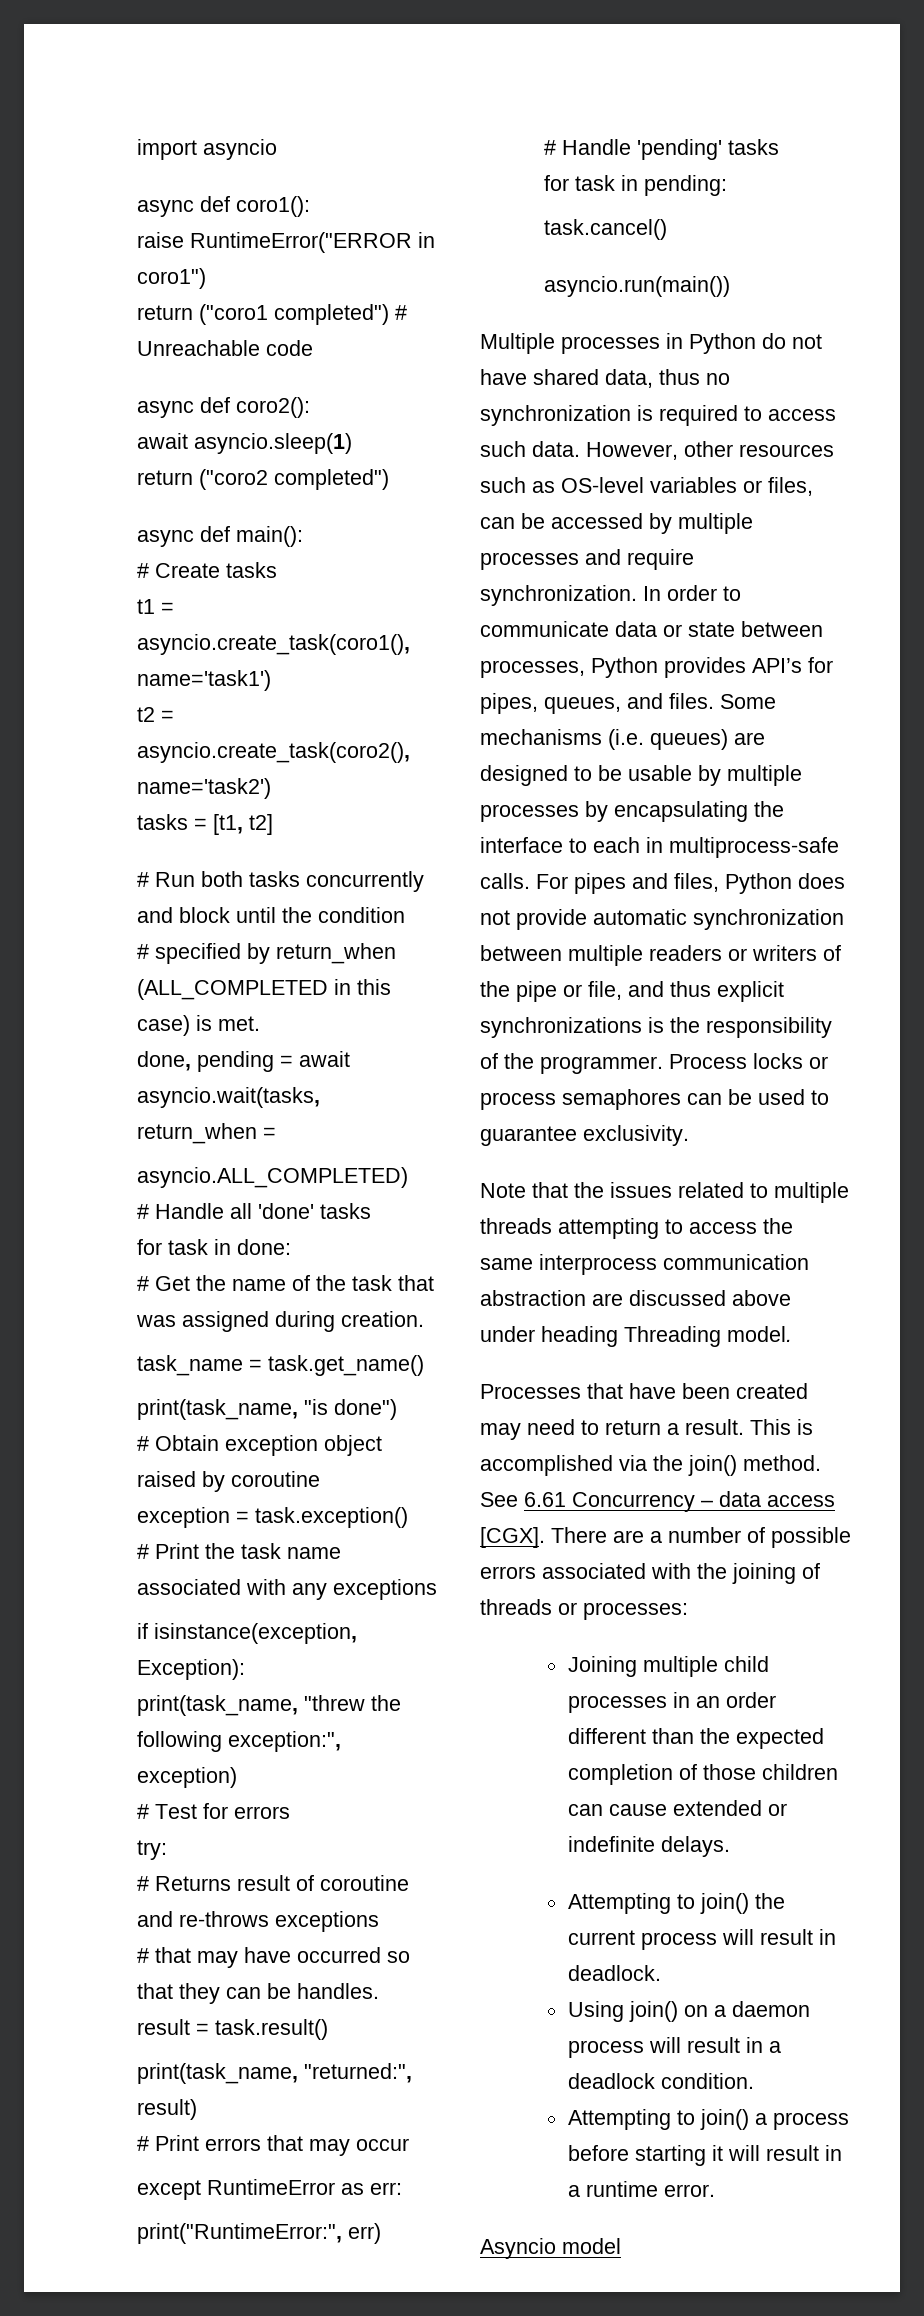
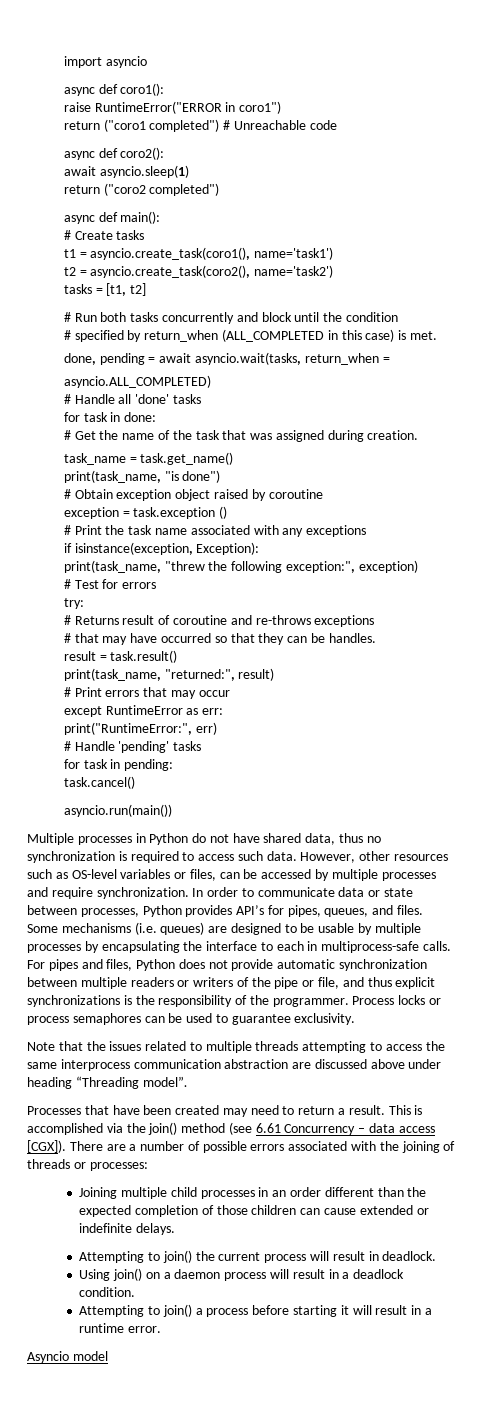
[254,1507,408,1528] task.exception() -> [133,506,228,519] task.exception ()
[624,1326,792,1347] Threading model. -> [75,1076,188,1089] “Threading model”.
[743,1455,821,1471] [480,1492,518,1507] method. See -> [181,1122,252,1135] method (see
[480,1527,545,1548] [CGX]. -> [27,1140,66,1153] [CGX]).

